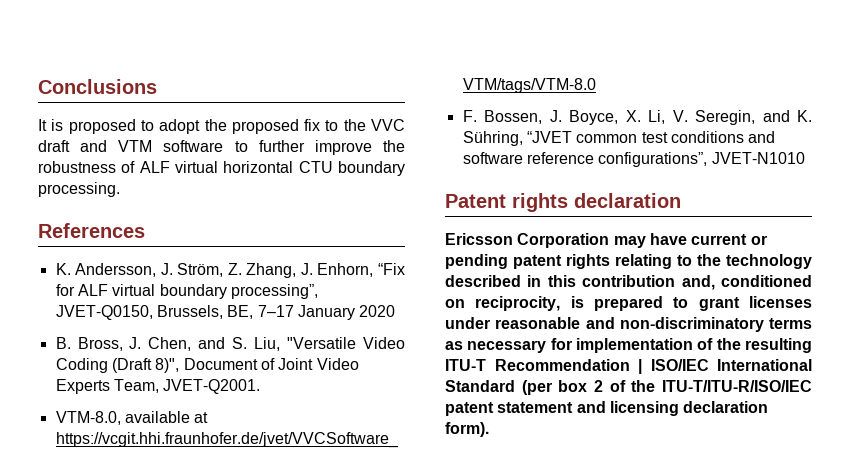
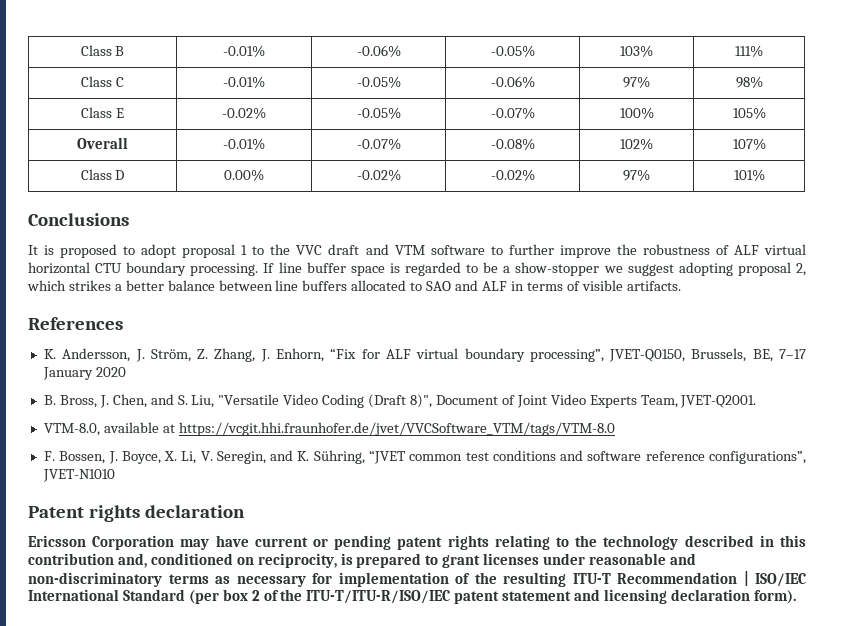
(38, 86) none -> [80,45,125,56] [223,45,265,57] [356,45,401,57] [490,45,535,57] [620,45,653,57] [735,45,763,57] [81,76,124,87] [223,76,265,88] [356,76,401,88] [490,76,535,88] [623,76,650,88] [735,76,763,88] [81,107,124,118] [222,107,266,119] [356,107,401,119] [490,107,535,119] [619,107,654,119] [732,107,766,119] [77,137,128,149] [223,138,265,150] [356,138,401,150] [490,138,535,150] [620,138,653,150] [732,138,766,150] [80,169,125,180] [224,169,264,181] [356,169,401,181] [490,169,535,181] [623,169,650,181] [733,169,765,181] Class B | -0.01% | -0.06% | -0.05% | 103% | 111% // Class C | -0.01% | -0.05% | -0.06% | 97% | 98% // Class E | -0.02% | -0.05% | -0.07% | 100% | 105% // Overall | -0.01% | -0.07% | -0.08% | 102% | 107% // Class D | 0.00% | -0.02% | -0.02% | 97% | 101% //
[204,119,321,134] the proposed fix -> [182,244,248,258] proposal 1
(120, 189) none -> [263,262,806,276] [27,280,681,291] If line buffer space is regarded to be a show-stopper we suggest adopting proposal 2, which strikes a better balance between line buffers allocated to SAO and ALF in terms of visible artifacts.

